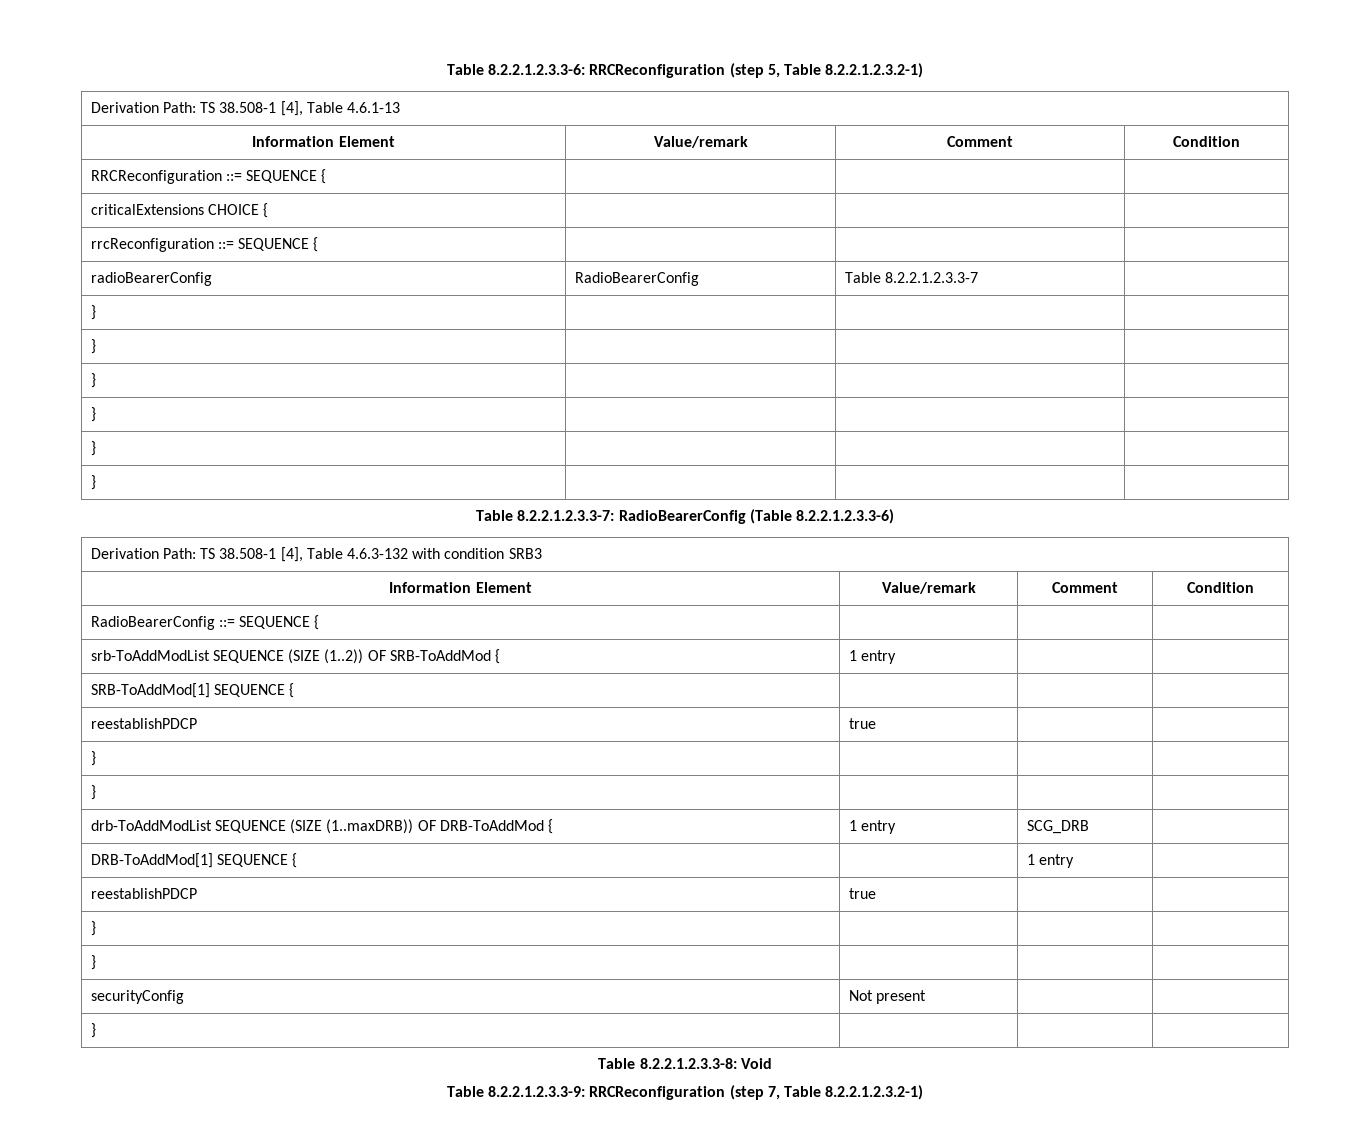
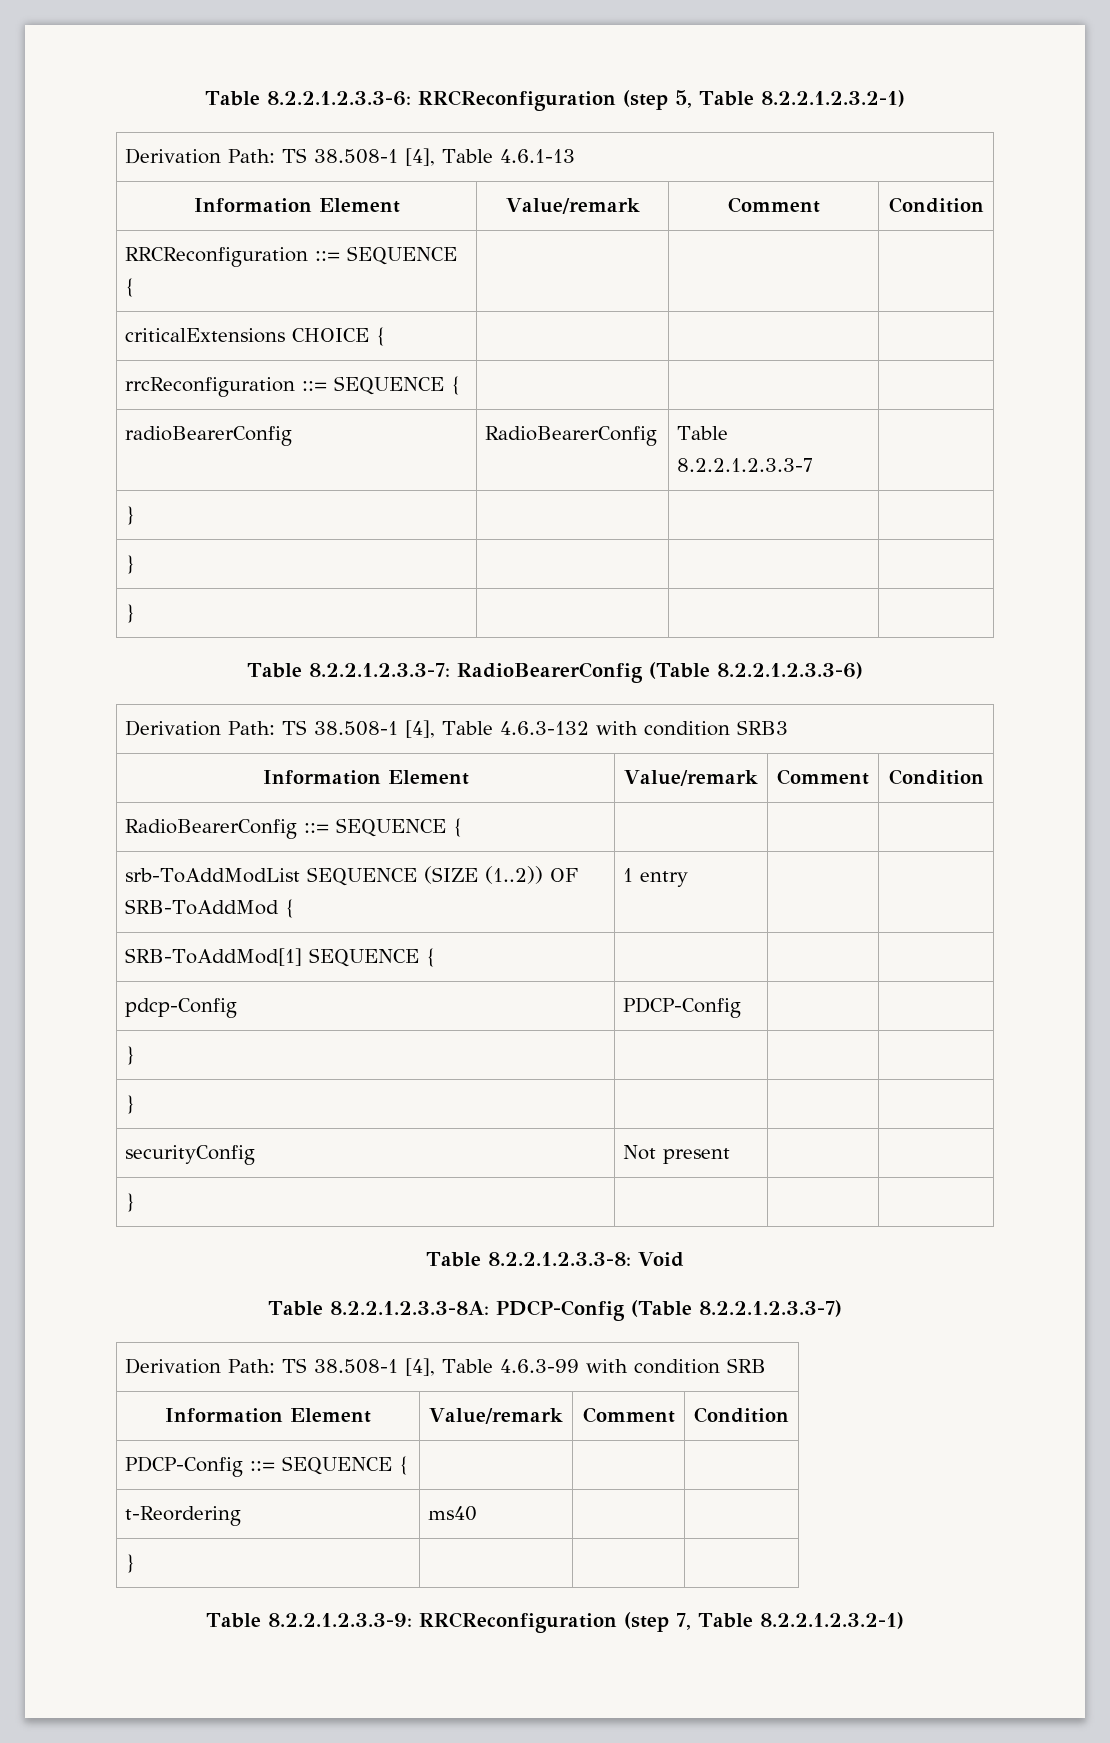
[90,407,96,422] [90,441,96,456] [90,475,96,490] // } | | | // } | | | // } | | | -> (136, 613) none
[90,718,197,729] [848,718,876,729] [90,751,96,766] [90,785,96,800] [90,819,554,834] [848,820,897,834] [1026,820,1089,834] [90,853,298,868] [1026,854,1075,868] [90,888,197,899] [848,888,876,899] reestablishPDCP | true | | // } | | | // } | | | // drb-ToAddModList SEQUENCE (SIZE (1..maxDRB)) OF DRB-ToAddMod { | 1 entry | SCG_DRB | // DRB-ToAddMod[1] SEQUENCE { | | 1 entry | // reestablishPDCP | true -> [125,998,238,1018] [623,997,742,1018] pdcp-Config | PDCP-Config
(772, 1063) none -> [267,1300,843,1321] [125,1358,767,1376] [165,1408,371,1423] [429,1408,564,1424] [582,1407,675,1423] [694,1407,789,1423] [125,1456,410,1477] [125,1506,242,1526] [428,1506,478,1521] [125,1554,136,1573] // Table 8.2.2.1.2.3.3-8A: PDCP-Config (Table 8.2.2.1.2.3.3-7) // Derivation Path: TS 38.508-1 [4], Table 4.6.3-99 with condition SRB // Information Element | Value/remark | Comment | Condition // PDCP-Config ::= SEQUENCE { | | | // t-Reordering | ms40 | | // } | | |

